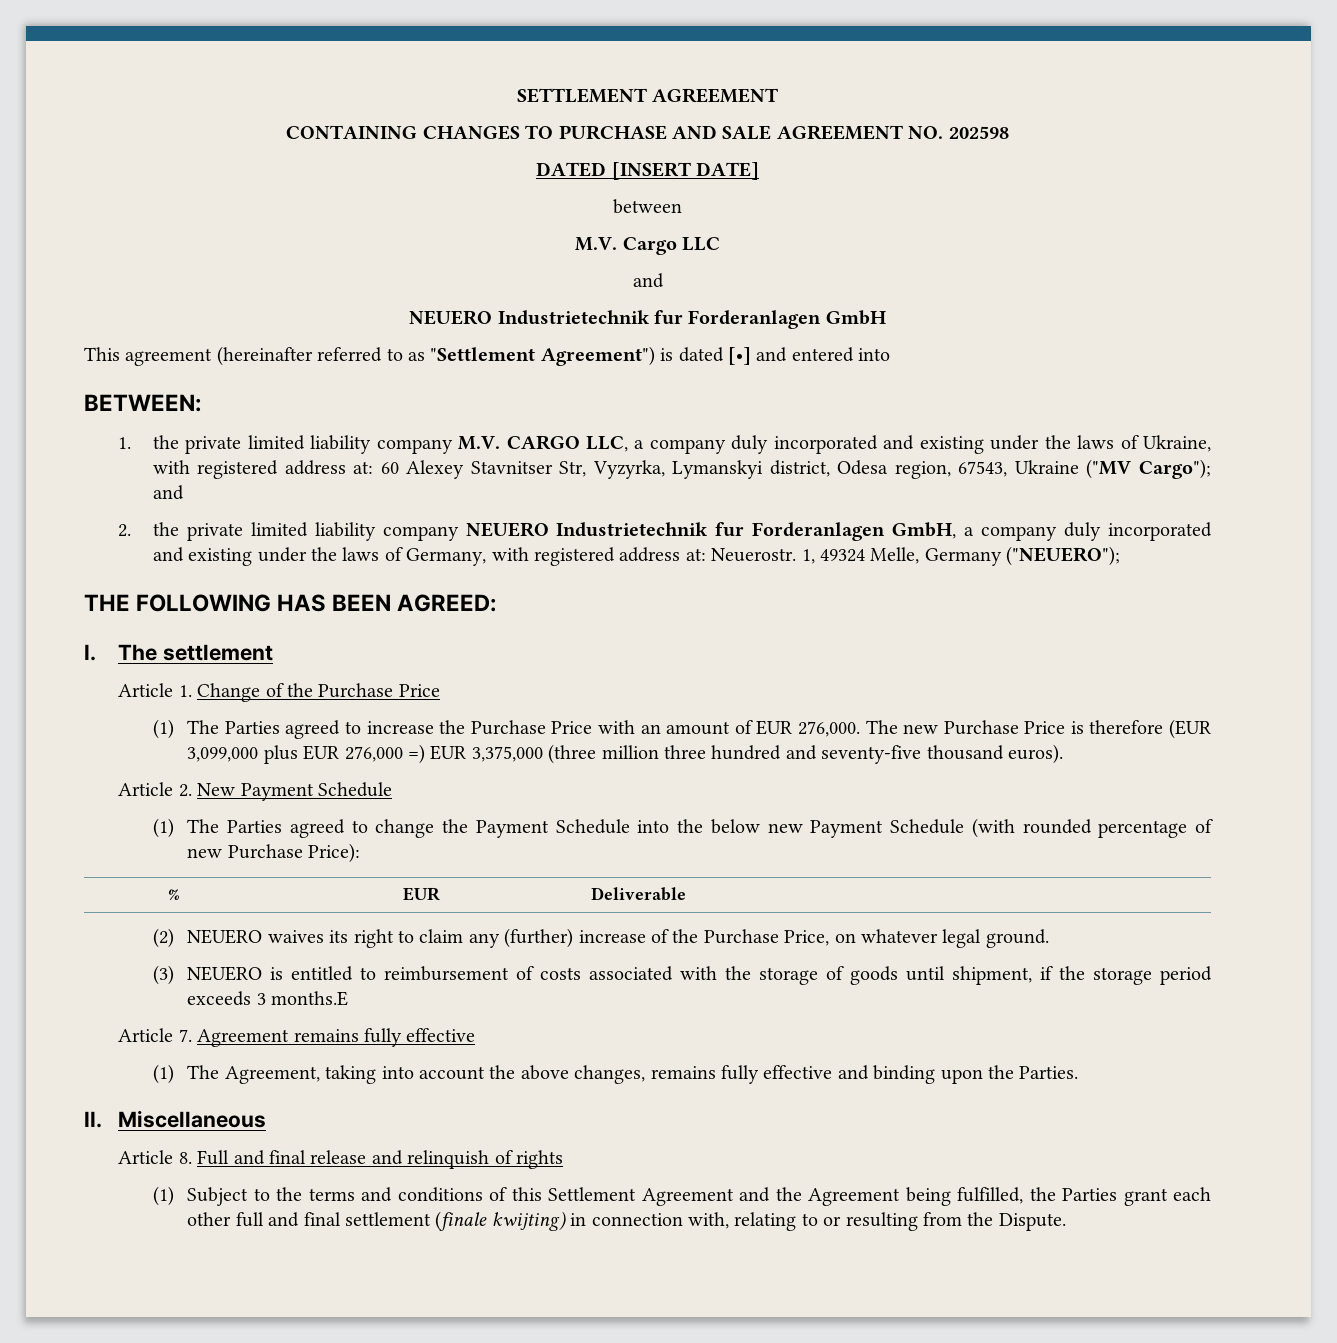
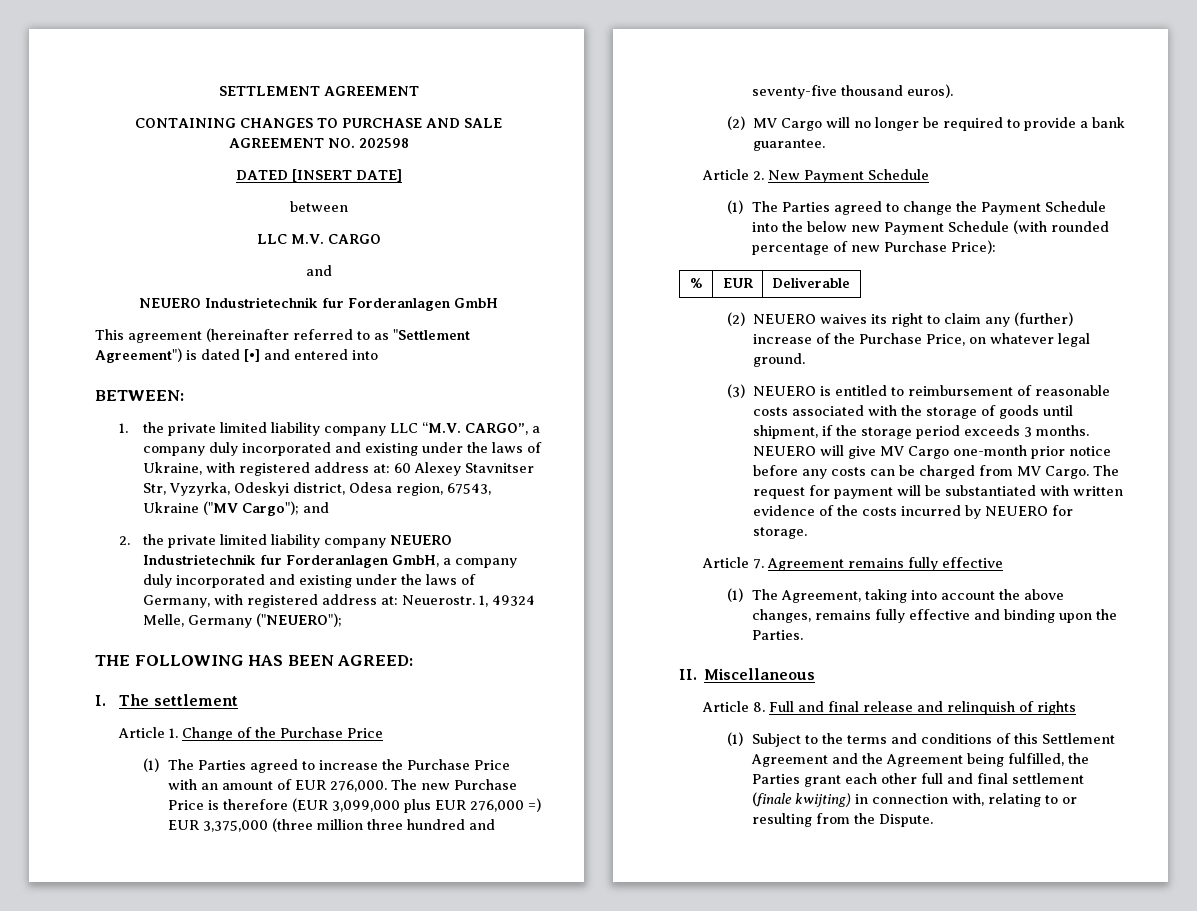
[575,237,720,255] M.V. Cargo LLC -> [256,234,381,244] LLC M.V. CARGO
[458,435,629,452] M.V. CARGO LLC, -> [390,422,529,435] LLC “M.V. CARGO”,
[672,460,764,479] Lymanskyi -> [234,482,290,496] Odeskyi
(1063, 754) none -> [727,116,1125,131] [752,139,825,151] // (2) MV Cargo will no longer be required to provide a bank guarantee.
(535, 973) none -> [1034,385,1110,396] reasonable
[271,991,349,1006] months.E -> [1035,425,1089,436] [752,445,1111,459] [752,465,1119,479] [752,485,1123,499] [752,505,1073,519] [752,527,807,539] months. NEUERO will give MV Cargo one-month prior notice before any costs can be charged from MV Cargo. The request for payment will be substantiated with written evidence of the costs incurred by NEUERO for storage.

